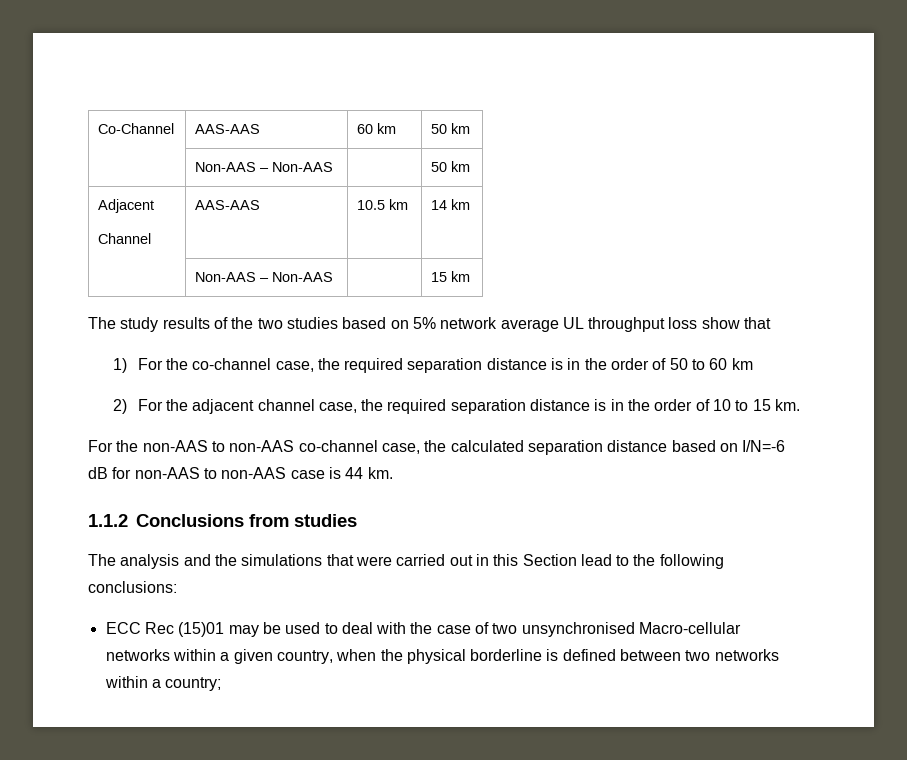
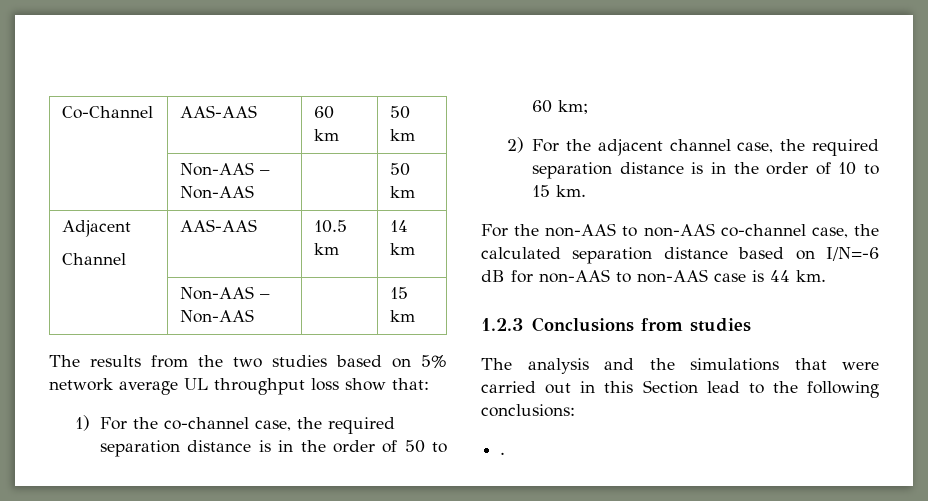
[120,317,228,332] study results of -> [90,355,188,368] results from
[744,317,772,329] that -> [392,378,429,390] that:
[731,358,753,370] km -> [558,100,589,114] km;
[88,514,128,527] 1.1.2 -> [481,318,523,331] 1.2.3
[105,622,742,637] [105,649,779,664] [104,676,222,691] ECC Rec (15)01 may be used to deal with the case of two unsynchronised Macro-cellular networks within a given country, when the physical borderline is defined between two networks within a country; -> [500,452,506,455] .

